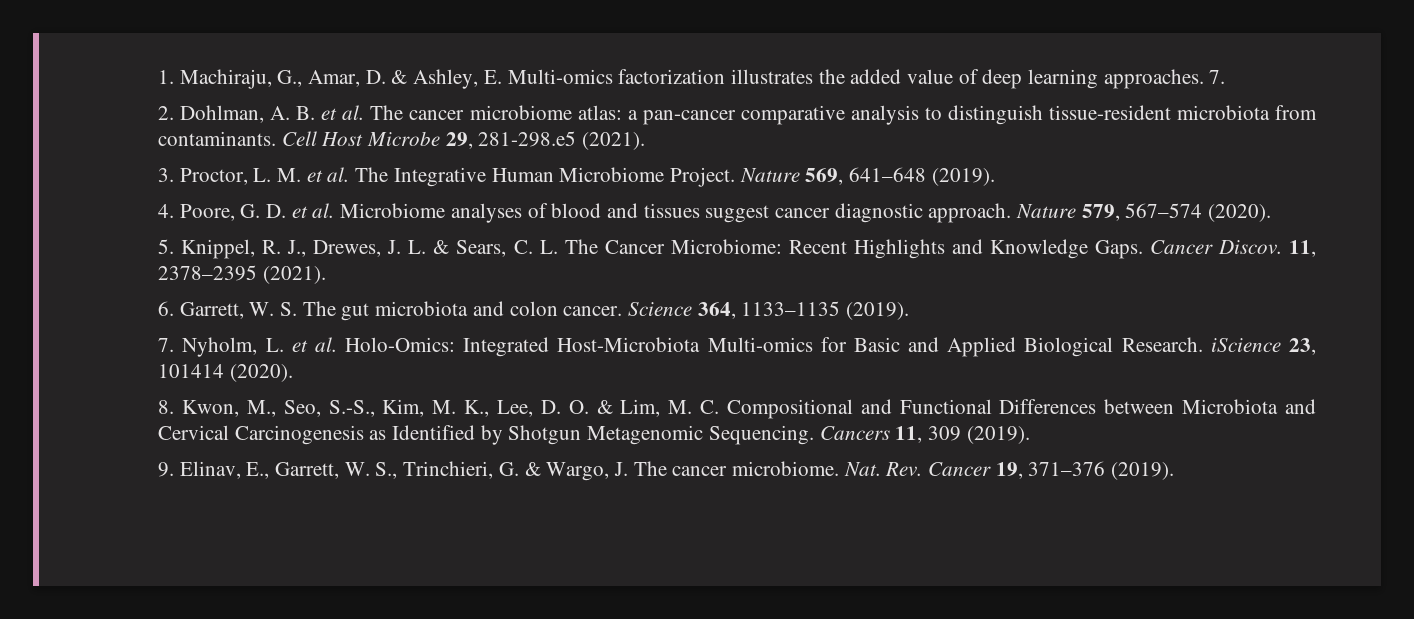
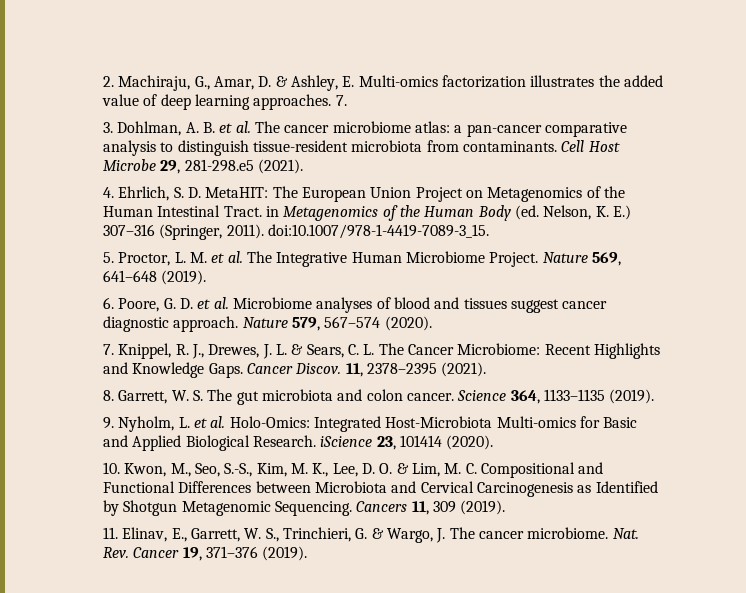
[158,70,175,84] 1. -> [103,76,115,87] 2.
[158,106,175,120] 2. -> [103,122,114,133] 3.
[158,168,175,182] 3. -> [103,186,625,202] [103,205,631,221] [103,224,490,240] [103,252,115,263] 4. Ehrlich, S. D. MetaHIT: The European Union Project on Metagenomics of the Human Intestinal Tract. in Metagenomics of the Human Body (ed. Nelson, K. E.) 307–316 (Springer, 2011). doi:10.1007/978-1-4419-7089-3_15. // 5.
[158,204,175,218] 4. -> [103,297,115,309] 6.
[158,239,175,254] 5. -> [103,344,115,355] 7.
[158,301,175,316] 6. -> [103,390,115,401] 8.
[158,338,175,352] 7. -> [103,417,115,429] 9.
[158,400,175,414] 8. -> [103,462,121,474] 10.
[158,462,175,477] 9. -> [103,527,119,539] 11.

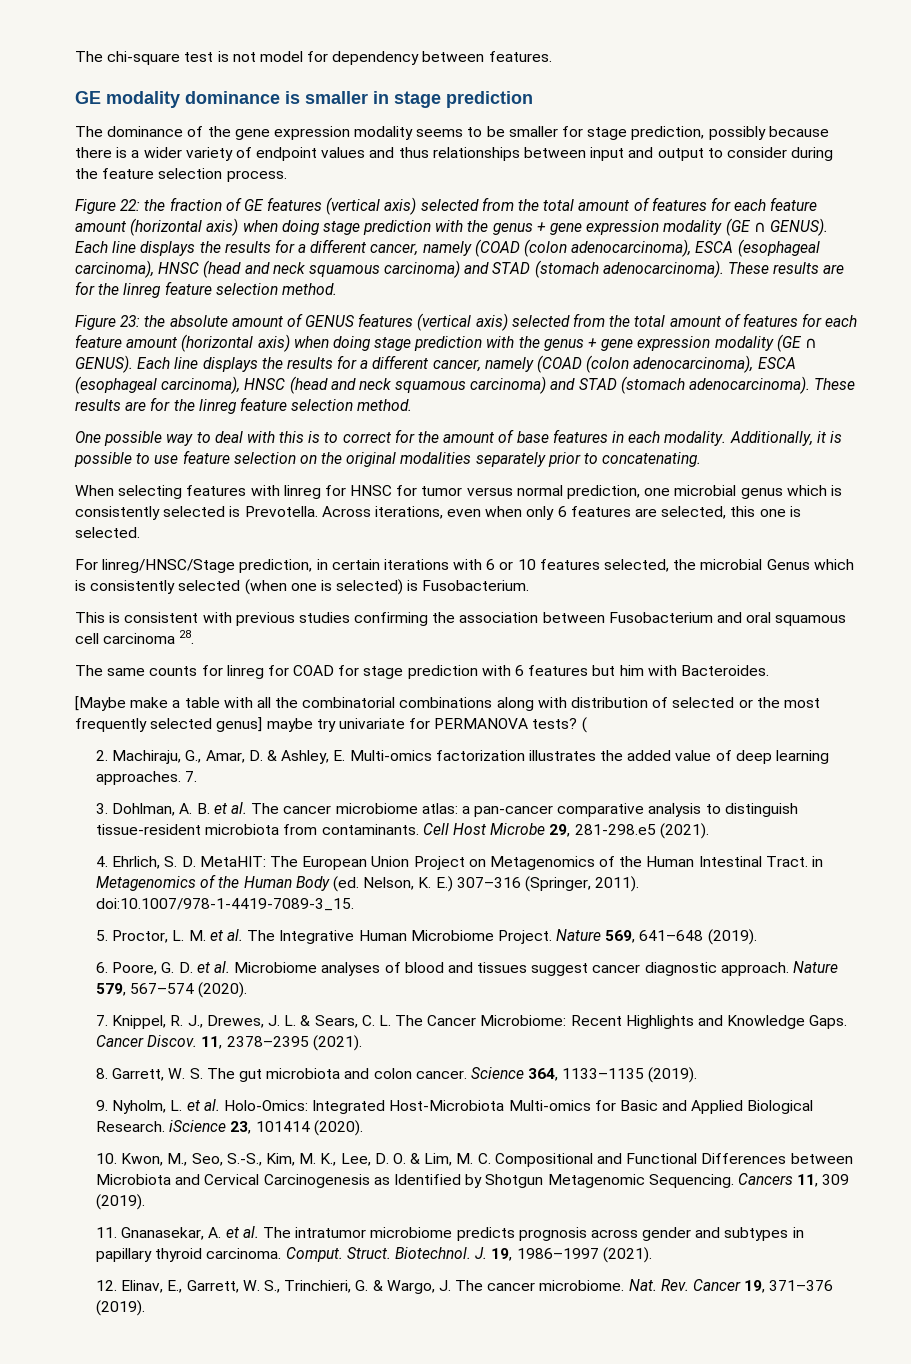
(103, 81) none -> [75,51,552,65] [75,91,533,108] [75,126,829,140] [75,147,834,161] [75,168,287,182] [75,197,818,215] [75,218,828,236] [75,239,820,257] [75,260,845,278] [75,281,337,298] [75,313,858,331] [75,334,817,352] [75,355,796,373] [75,376,856,394] [75,397,413,414] [75,429,842,446] [74,450,702,467] [75,485,842,499] [75,506,801,520] [75,527,140,538] [75,559,854,573] [75,579,530,595] [75,612,847,626] [75,630,195,644] [75,665,769,679] [75,696,820,711] [75,717,587,733] The chi-square test is not model for dependency between features. // GE modality dominance is smaller in stage prediction // The dominance of the gene expression modality seems to be smaller for stage prediction, possibly because there is a wider variety of endpoint values and thus relationships between input and output to consider during the feature selection process. // Figure 22: the fraction of GE features (vertical axis) selected from the total amount of features for each feature amount (horizontal axis) when doing stage prediction with the genus + gene expression modality (GE ∩ GENUS). Each line displays the results for a different cancer, namely (COAD (colon adenocarcinoma), ESCA (esophageal carcinoma), HNSC (head and neck squamous carcinoma) and STAD (stomach adenocarcinoma). These results are for the linreg feature selection method. // Figure 23: the absolute amount of GENUS features (vertical axis) selected from the total amount of features for each feature amount (horizontal axis) when doing stage prediction with the genus + gene expression modality (GE ∩ GENUS). Each line displays the results for a different cancer, namely (COAD (colon adenocarcinoma), ESCA (esophageal carcinoma), HNSC (head and neck squamous carcinoma) and STAD (stomach adenocarcinoma). These results are for the linreg feature selection method. // One possible way to deal with this is to correct for the amount of base features in each modality. Additionally, it is possible to use feature selection on the original modalities separately prior to concatenating. // When selecting features with linreg for HNSC for tumor versus normal prediction, one microbial genus which is consistently selected is Prevotella. Across iterations, even when only 6 features are selected, this one is selected. // For linreg/HNSC/Stage prediction, in certain iterations with 6 or 10 features selected, the microbial Genus which is consistently selected (when one is selected) is Fusobacterium. // This is consistent with previous studies confirming the association between Fusobacterium and oral squamous cell carcinoma 28. // The same counts for linreg for COAD for stage prediction with 6 features but him with Bacteroides. // [Maybe make a table with all the combinatorial combinations along with distribution of selected or the most frequently selected genus] maybe try univariate for PERMANOVA tests? ( //
(119, 533) none -> [121,1226,804,1241] [96,1247,652,1263] [96,1280,118,1291] Gnanasekar, A. et al. The intratumor microbiome predicts prognosis across gender and subtypes in papillary thyroid carcinoma. Comput. Struct. Biotechnol. J. 19, 1986–1997 (2021). // 12.

